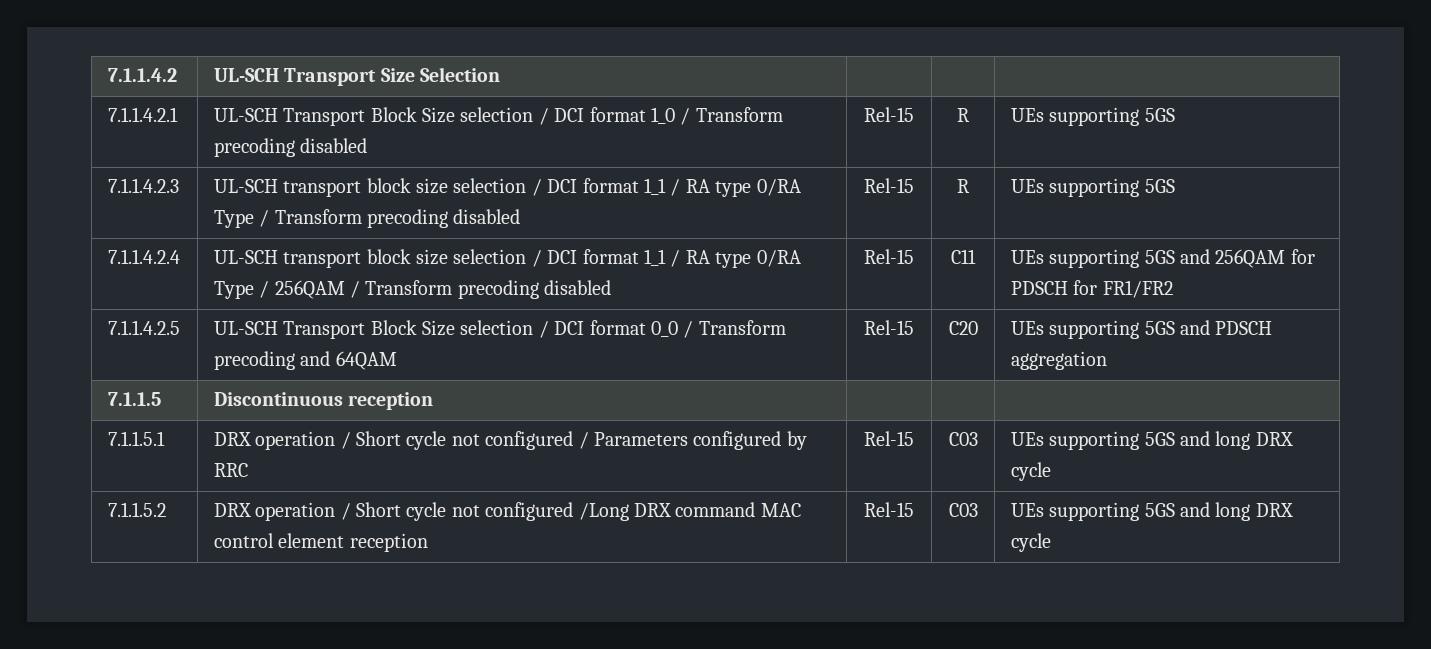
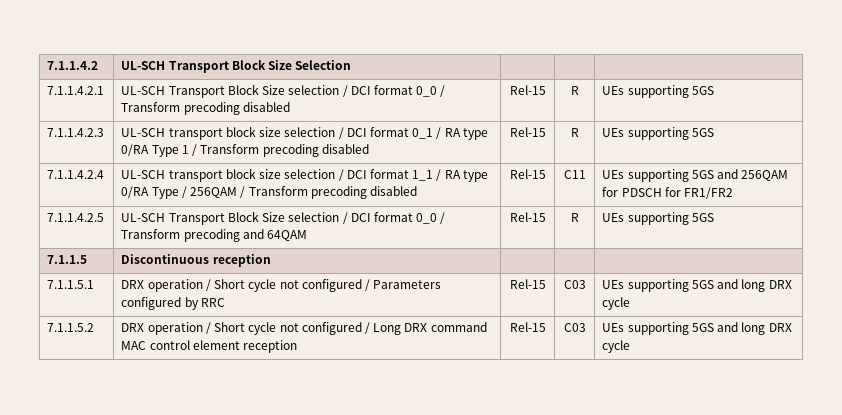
(377, 77) none -> [231,60,266,70] Block
[651,107,676,124] 1_0 -> [416,86,438,97] 0_0
[644,178,801,197] [213,210,254,228] 1_1 / RA type 0/RA Type -> [412,127,488,140] [121,144,189,157] 0_1 / RA type 0/RA Type 1
[948,321,978,335] [1010,320,1273,339] [1010,351,1107,370] C20 | UEs supporting 5GS and PDSCH aggregation -> [570,213,579,222] [602,212,714,225] R | UEs supporting 5GS
[578,503,629,521] /Long -> [364,322,402,335] / Long

